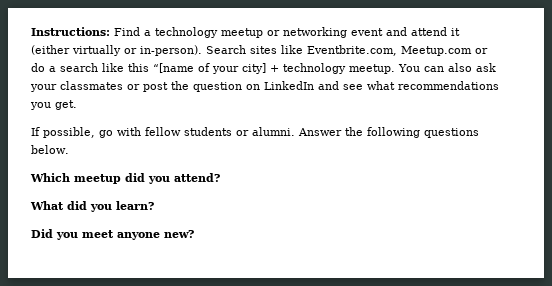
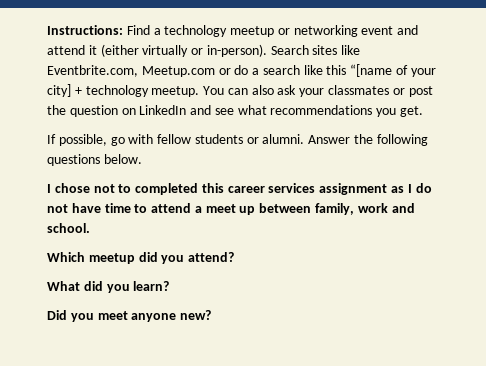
(69, 149) none -> [47,183,432,195] [47,203,415,215] [47,223,90,233] // I chose not to completed this career services assignment as I do not have time to attend a meet up between family, work and school.

